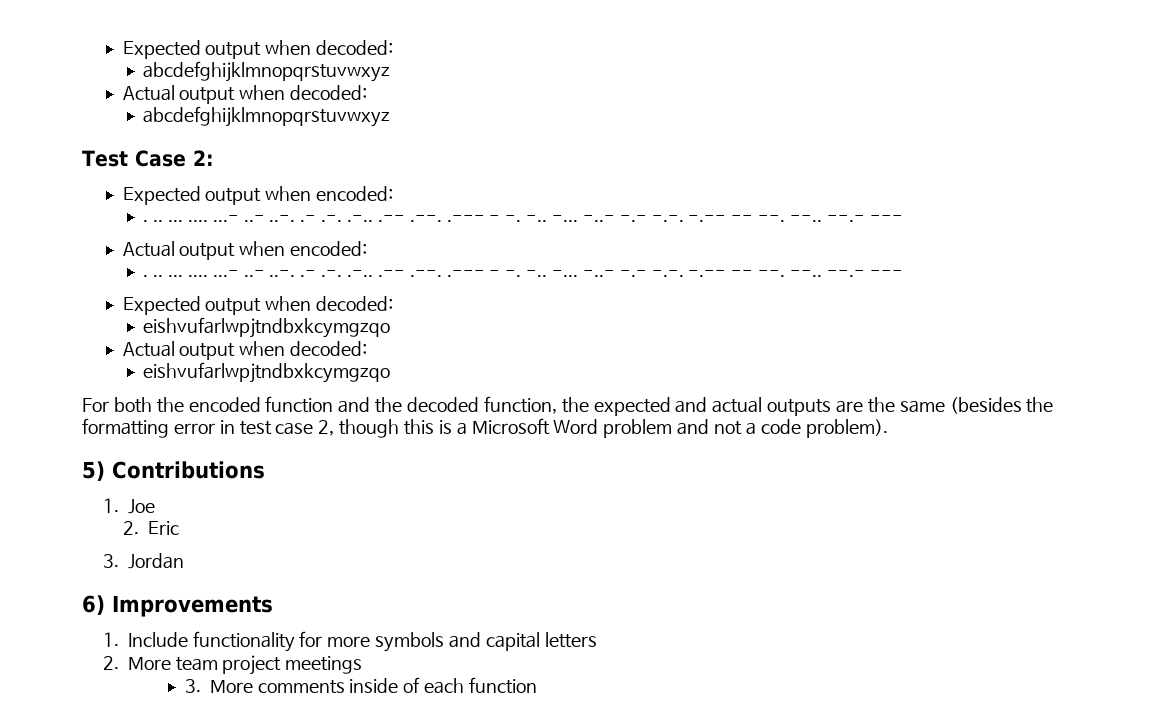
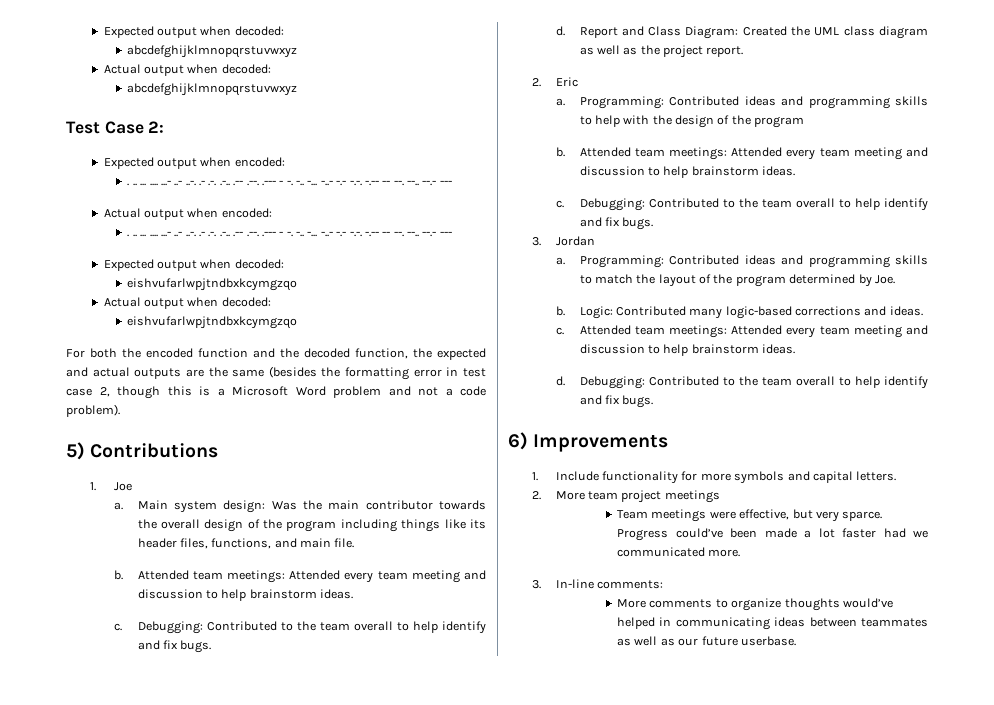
[123,521,180,535] [102,553,184,569] 2. Eric // 3. Jordan -> [113,500,486,513] [137,519,486,532] [137,538,355,549] [113,570,487,583] [137,589,354,601] [113,621,487,634] [137,640,212,653] [555,26,928,39] [579,45,744,58] [531,77,578,87] [555,96,928,109] [579,115,805,128] [555,147,928,160] [579,166,796,178] [555,198,929,211] [579,217,654,230] [531,236,595,246] [555,255,928,268] [579,274,895,287] [555,306,923,319] [555,325,928,338] [579,344,796,356] [555,376,929,389] [579,395,654,408] a. Main system design: Was the main contributor towards the overall design of the program including things like its header files, functions, and main file. // b. Attended team meetings: Attended every team meeting and discussion to help brainstorm ideas. // c. Debugging: Contributed to the team overall to help identify and fix bugs. // d. Report and Class Diagram: Created the UML class diagram as well as the project report. // 2. Eric // a. Programming: Contributed ideas and programming skills to help with the design of the program // b. Attended team meetings: Attended every team meeting and discussion to help brainstorm ideas. // c. Debugging: Contributed to the team overall to help identify and fix bugs. // 3. Jordan // a. Programming: Contributed ideas and programming skills to match the layout of the program determined by Joe. // b. Logic: Contributed many logic-based corrections and ideas. // c. Attended team meetings: Attended every team meeting and discussion to help brainstorm ideas. // d. Debugging: Contributed to the team overall to help identify and fix bugs.
[544,632,597,648] letters -> [856,471,897,481] letters.
[184,677,537,694] 3. More comments inside of each function -> [617,509,883,522] [617,528,928,541] [617,547,741,557] [531,579,664,589] [617,598,893,611] [617,617,928,630] [617,636,796,646] Team meetings were effective, but very sparce. Progress could’ve been made a lot faster had we communicated more. // 3. In-line comments: // More comments to organize thoughts would’ve helped in communicating ideas between teammates as well as our future userbase.

